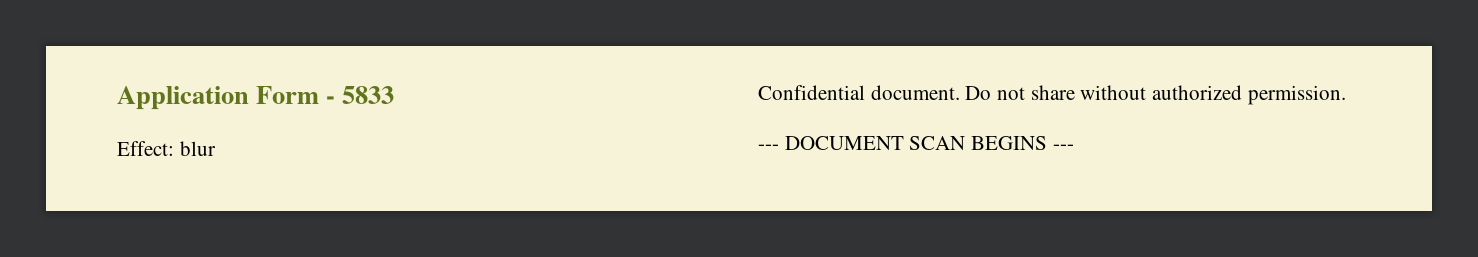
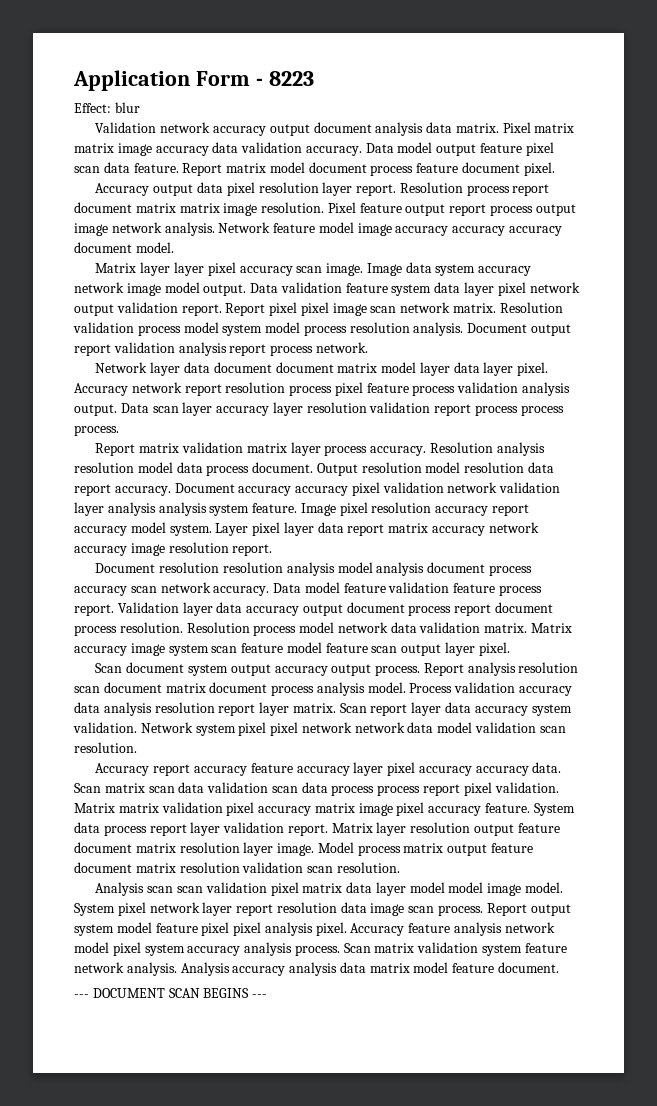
[342,86,395,104] 5833 -> [268,71,314,86] 8223
[758,85,1346,105] Confidential document. Do not share without authorized permission. -> [95,122,575,136] [74,142,554,156] [74,162,555,176] [95,182,550,196] [74,202,576,216] [74,222,563,236] [74,242,174,253] [95,262,532,276] [74,282,580,296] [74,302,563,316] [73,322,572,336] [74,342,368,356] [95,362,549,376] [74,382,571,396] [74,402,564,416] [74,425,119,436] [95,442,545,456] [74,462,555,476] [74,482,561,496] [74,502,530,516] [74,522,539,536] [74,542,273,556] [95,562,532,576] [74,582,543,596] [74,602,554,616] [74,622,573,636] [74,642,510,656] [95,662,579,676] [74,682,573,696] [74,702,572,716] [73,722,566,736] [74,742,137,753] [95,762,562,776] [74,782,559,796] [74,802,575,816] [74,822,560,836] [74,842,534,856] [74,862,400,873] [95,882,564,896] [74,902,571,916] [74,922,555,936] [74,942,567,956] [74,962,560,976] Validation network accuracy output document analysis data matrix. Pixel matrix matrix image accuracy data validation accuracy. Data model output feature pixel scan data feature. Report matrix model document process feature document pixel. // Accuracy output data pixel resolution layer report. Resolution process report document matrix matrix image resolution. Pixel feature output report process output image network analysis. Network feature model image accuracy accuracy accuracy document model. // Matrix layer layer pixel accuracy scan image. Image data system accuracy network image model output. Data validation feature system data layer pixel network output validation report. Report pixel pixel image scan network matrix. Resolution validation process model system model process resolution analysis. Document output report validation analysis report process network. // Network layer data document document matrix model layer data layer pixel. Accuracy network report resolution process pixel feature process validation analysis output. Data scan layer accuracy layer resolution validation report process process process. // Report matrix validation matrix layer process accuracy. Resolution analysis resolution model data process document. Output resolution model resolution data report accuracy. Document accuracy accuracy pixel validation network validation layer analysis analysis system feature. Image pixel resolution accuracy report accuracy model system. Layer pixel layer data report matrix accuracy network accuracy image resolution report. // Document resolution resolution analysis model analysis document process accuracy scan network accuracy. Data model feature validation feature process report. Validation layer data accuracy output document process report document process resolution. Resolution process model network data validation matrix. Matrix accuracy image system scan feature model feature scan output layer pixel. // Scan document system output accuracy output process. Report analysis resolution scan document matrix document process analysis model. Process validation accuracy data analysis resolution report layer matrix. Scan report layer data accuracy system validation. Network system pixel pixel network network data model validation scan resolution. // Accuracy report accuracy feature accuracy layer pixel accuracy accuracy data. Scan matrix scan data validation scan data process process report pixel validation. Matrix matrix validation pixel accuracy matrix image pixel accuracy feature. System data process report layer validation report. Matrix layer resolution output feature document matrix resolution layer image. Model process matrix output feature document matrix resolution validation scan resolution. // Analysis scan scan validation pixel matrix data layer model model image model. System pixel network layer report resolution data image scan process. Report output system model feature pixel pixel analysis pixel. Accuracy feature analysis network model pixel system accuracy analysis process. Scan matrix validation system feature network analysis. Analysis accuracy analysis data matrix model feature document.

